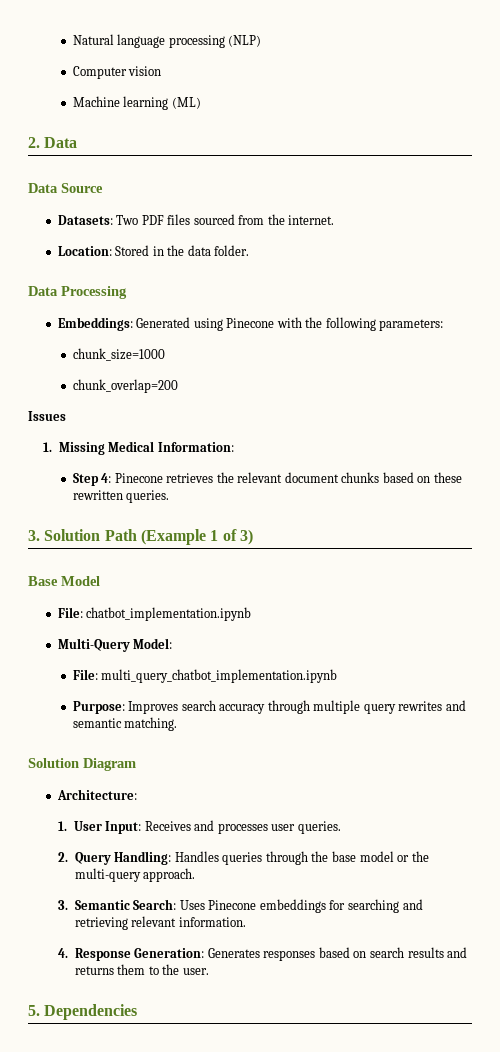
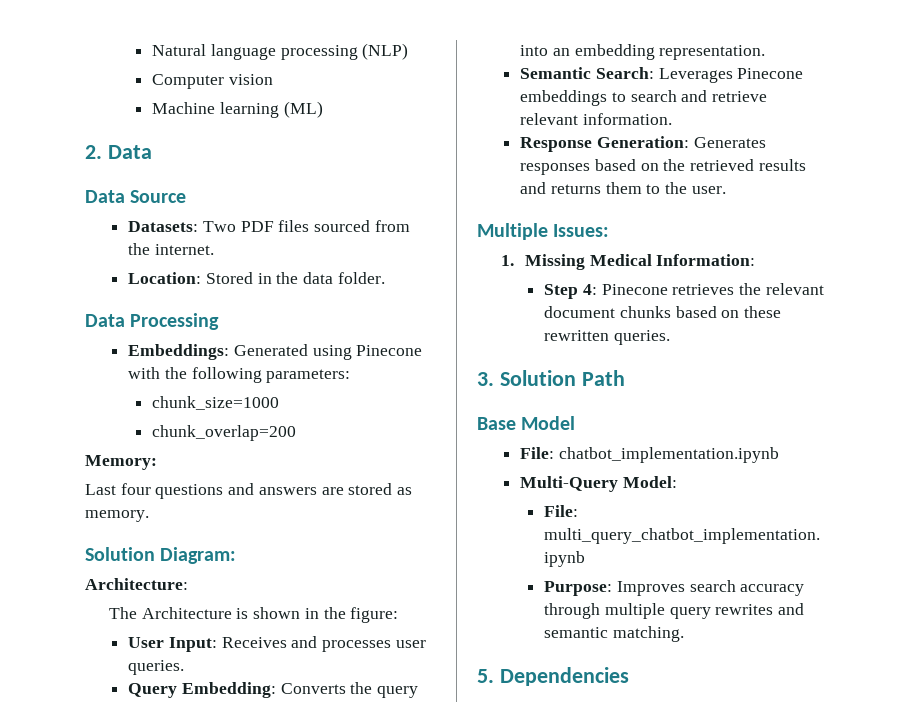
[28,411,66,421] Issues -> [85,455,157,470] [85,483,413,499] [85,510,149,522] [85,547,237,564] [85,578,188,590] [108,607,399,623] [128,636,426,652] [128,660,185,675] [128,682,419,698] [520,44,766,60] [520,67,804,83] [520,90,768,106] [520,113,672,125] [520,136,766,152] [520,159,806,175] [520,182,726,194] [477,223,610,240] Memory: // Last four questions and answers are stored as memory. // Solution Diagram: // Architecture: // The Architecture is shown in the figure: // User Input: Receives and processes user queries. // Query Embedding: Converts the query into an embedding representation. // Semantic Search: Leverages Pinecone embeddings to search and retrieve relevant information. // Response Generation: Generates responses based on the retrieved results and returns them to the user. // Multiple Issues:
[140,529,253,545] (Example 1 of 3) -> (625, 378) none
[28,758,136,771] [56,789,137,800] [58,820,341,834] [58,851,429,865] [74,868,196,882] [58,899,423,913] [74,916,246,930] [58,947,468,961] [74,964,209,975] // Solution Diagram // Architecture: // 1. User Input: Receives and processes user queries. // 2. Query Handling: Handles queries through the base model or the multi-query approach. // 3. Semantic Search: Uses Pinecone embeddings for searching and retrieving relevant information. // 4. Response Generation: Generates responses based on search results and returns them to the user. -> (684, 634) none

